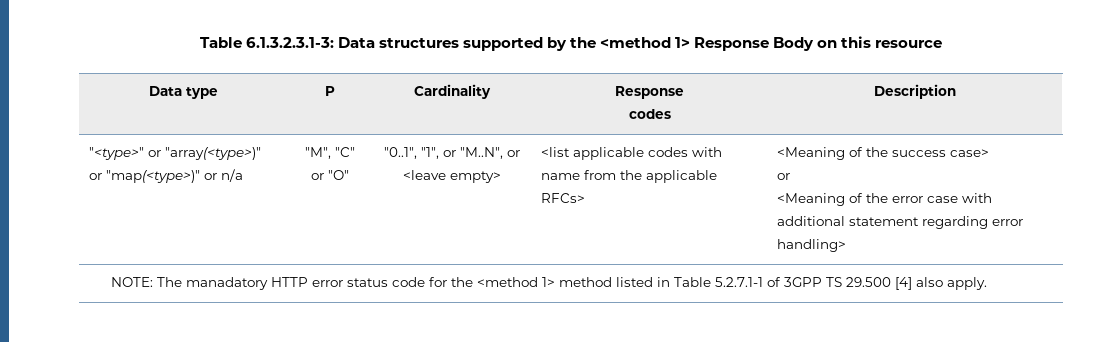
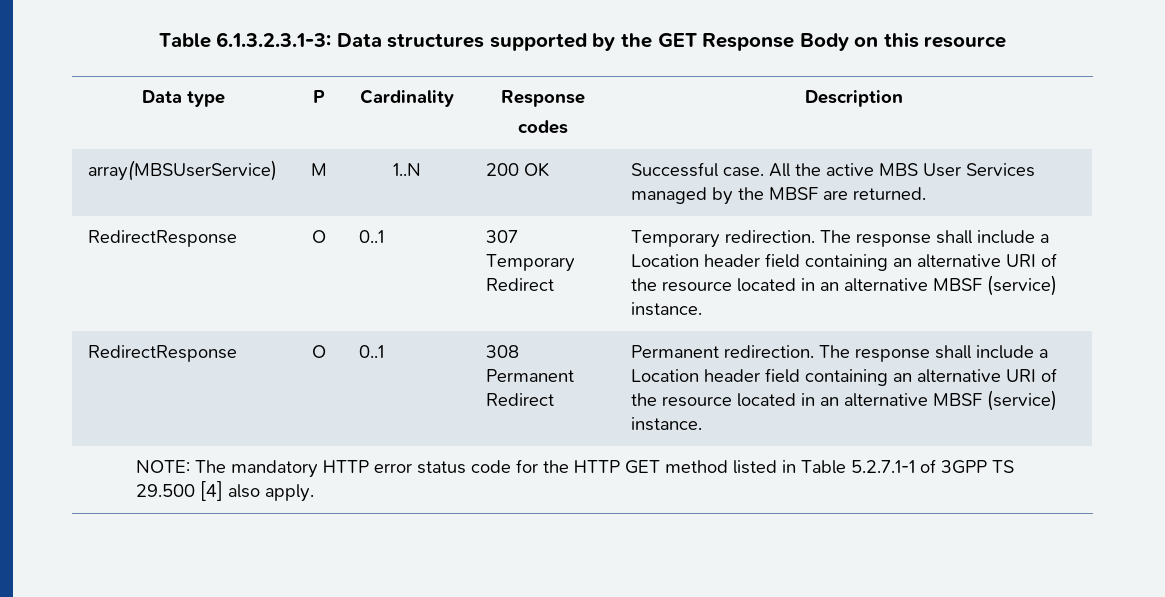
[600,37,691,48] <method 1> -> [657,33,697,47] GET
[89,147,262,160] [89,169,244,183] [304,147,355,159] [310,170,349,180] [383,147,520,159] [402,170,501,183] [541,147,723,160] [541,170,718,183] [541,193,586,203] [777,147,990,160] [777,173,791,180] [777,193,993,206] [777,216,1024,229] [777,239,847,252] "<type>" or "array(<type>)" or "map(<type>)" or n/a | "M", "C" or "O" | "0..1", "1", or "M..N", or <leave empty> | <list applicable codes with name from the applicable RFCs> | <Meaning of the success case> // or // <Meaning of the error case with additional statement regarding error handling> -> [88,160,278,181] [311,163,327,176] [393,163,421,176] [486,162,550,177] [631,162,1036,177] [631,187,927,205] [88,230,238,247] [312,230,326,243] [359,230,385,243] [486,230,519,243] [486,254,576,272] [486,278,555,291] [631,230,1050,248] [631,253,1058,271] [631,275,1058,296] [631,302,703,316] [88,345,238,362] [312,345,326,358] [359,345,385,358] [486,345,520,358] [486,369,575,382] [486,393,555,406] [631,345,1049,362] [631,368,1058,386] [631,390,1058,411] [631,417,703,431] array(MBSUserService) | M | 1..N | 200 OK | Successful case. All the active MBS User Services managed by the MBSF are returned. // RedirectResponse | O | 0..1 | 307 Temporary Redirect | Temporary redirection. The response shall include a Location header field containing an alternative URI of the resource located in an alternative MBSF (service) instance. // RedirectResponse | O | 0..1 | 308 Permanent Redirect | Permanent redirection. The response shall include a Location header field containing an alternative URI of the resource located in an alternative MBSF (service) instance.
[186,277,269,290] manadatory -> [230,460,318,478] mandatory
[477,277,556,287] <method 1> -> [573,460,660,474] HTTP GET

